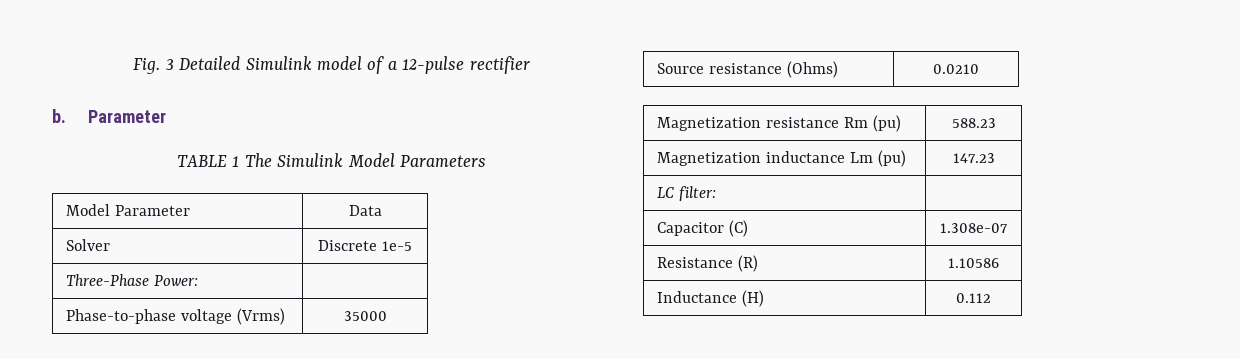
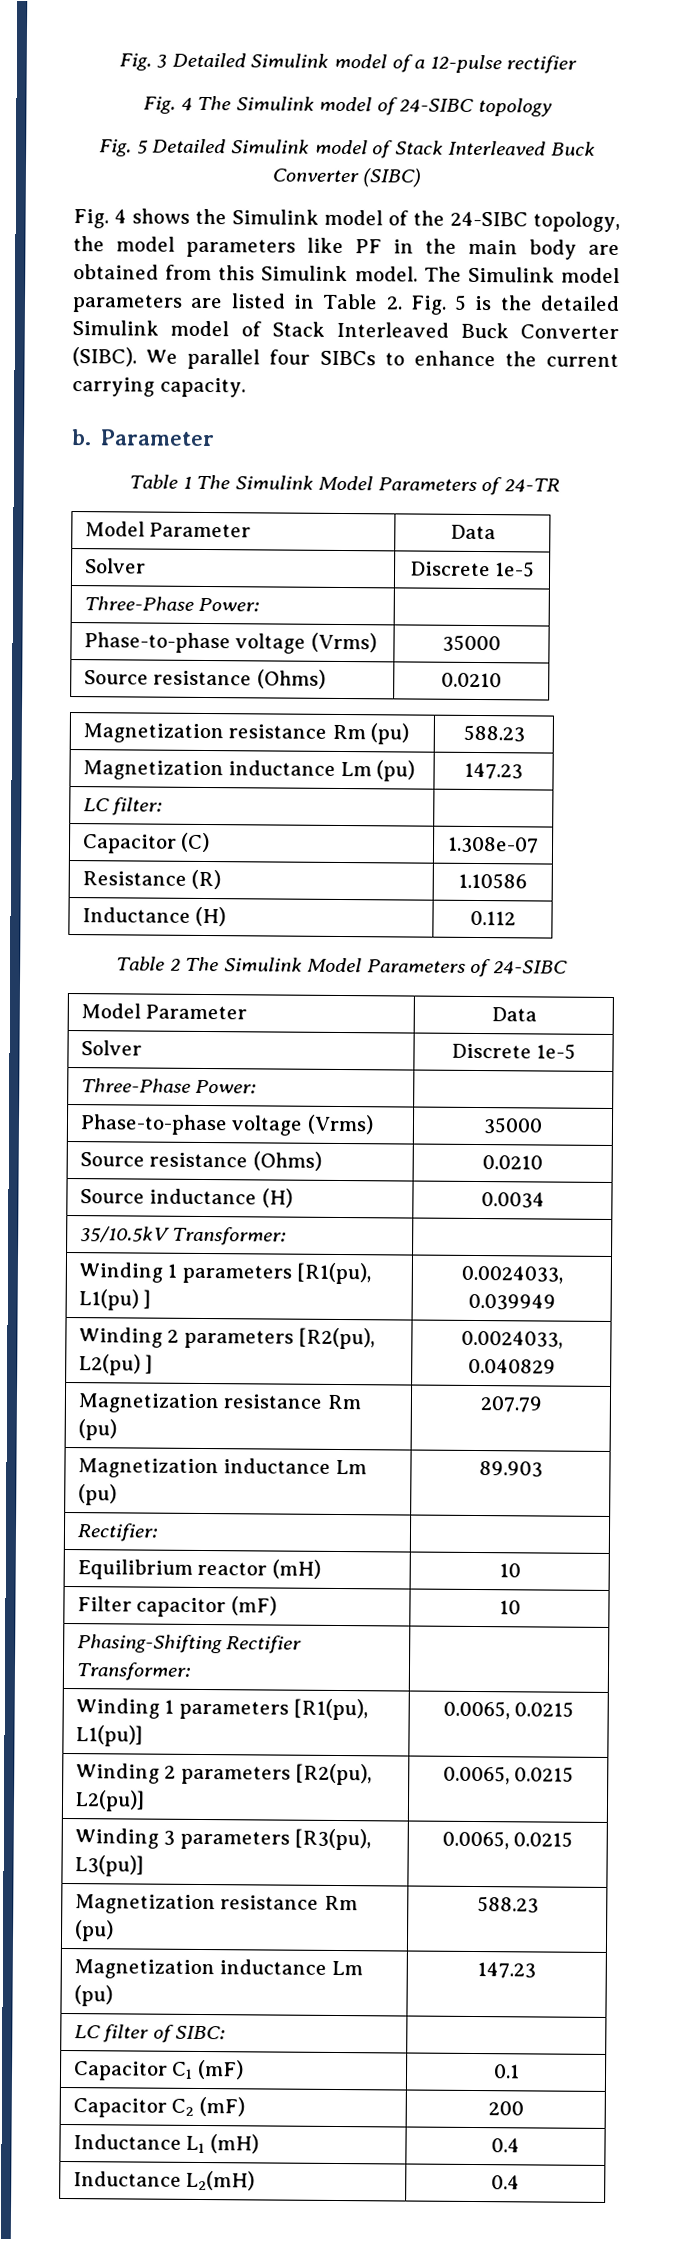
(530, 65) none -> [143,95,553,117] [99,138,596,159] [271,168,422,188] [73,208,620,233] [73,236,620,260] [73,264,621,284] [72,293,620,315] [72,320,619,340] [72,347,619,370] [72,377,246,398] // Fig. 4 The Simulink model of 24-SIBC topology // Fig. 5 Detailed Simulink model of Stack Interleaved Buck Converter (SIBC) // Fig. 4 shows the Simulink model of the 24-SIBC topology, the model parameters like PF in the main body are obtained from this Simulink model. The Simulink model parameters are listed in Table 2. Fig. 5 is the detailed Simulink model of Stack Interleaved Buck Converter (SIBC). We parallel four SIBCs to enhance the current carrying capacity.
[177,155,227,167] TABLE -> [129,474,179,489] Table
(486, 161) none -> [481,477,560,496] of 24-TR
(991, 298) none -> [116,956,568,978] [80,1003,248,1020] [490,1007,537,1022] [80,1040,142,1056] [450,1043,577,1060] [80,1078,257,1094] [79,1114,374,1136] [483,1117,543,1135] [79,1151,322,1171] [482,1155,543,1170] [79,1188,293,1208] [480,1192,545,1209] [79,1226,287,1246] [78,1262,372,1285] [78,1289,152,1311] [460,1265,563,1284] [467,1293,556,1311] [78,1327,376,1350] [78,1354,154,1376] [460,1330,563,1349] [467,1358,556,1374] [77,1393,361,1414] [77,1419,117,1441] [479,1396,542,1413] [77,1458,367,1479] [77,1484,117,1506] [478,1461,543,1478] [76,1523,158,1542] [76,1559,321,1580] [498,1563,521,1578] [76,1596,277,1618] [498,1600,521,1615] [76,1634,303,1654] [75,1662,191,1681] [75,1698,369,1721] [75,1725,143,1747] [442,1700,575,1720] [75,1763,373,1786] [74,1790,145,1812] [442,1765,575,1785] [74,1828,372,1851] [74,1855,144,1877] [441,1830,574,1850] [74,1894,358,1915] [73,1920,114,1942] [476,1896,539,1914] [73,1959,363,1980] [73,1985,113,2007] [477,1962,536,1979] [73,2024,226,2043] [72,2059,244,2081] [492,2064,520,2079] [72,2096,245,2118] [487,2101,524,2116] [72,2134,259,2154] [491,2138,520,2153] [72,2170,256,2191] [491,2175,520,2190] // Table 2 The Simulink Model Parameters of 24-SIBC // Model Parameter | Data // Solver | Discrete 1e-5 // Three-Phase Power: | // Phase-to-phase voltage (Vrms) | 35000 // Source resistance (Ohms) | 0.0210 // Source inductance (H) | 0.0034 // 35/10.5kV Transformer: | // Winding 1 parameters [R1(pu), L1(pu) ] | 0.0024033, 0.039949 // Winding 2 parameters [R2(pu), L2(pu) ] | 0.0024033, 0.040829 // Magnetization resistance Rm (pu) | 207.79 // Magnetization inductance Lm (pu) | 89.903 // Rectifier: | // Equilibrium reactor (mH) | 10 // Filter capacitor (mF) | 10 // Phasing-Shifting Rectifier Transformer: | // Winding 1 parameters [R1(pu), L1(pu)] | 0.0065, 0.0215 // Winding 2 parameters [R2(pu), L2(pu)] | 0.0065, 0.0215 // Winding 3 parameters [R3(pu), L3(pu)] | 0.0065, 0.0215 // Magnetization resistance Rm (pu) | 588.23 // Magnetization inductance Lm (pu) | 147.23 // LC filter of SIBC: | // Capacitor C1 (mF) | 0.1 // Capacitor C2 (mF) | 200 // Inductance L1 (mH) | 0.4 // Inductance L2(mH) | 0.4

